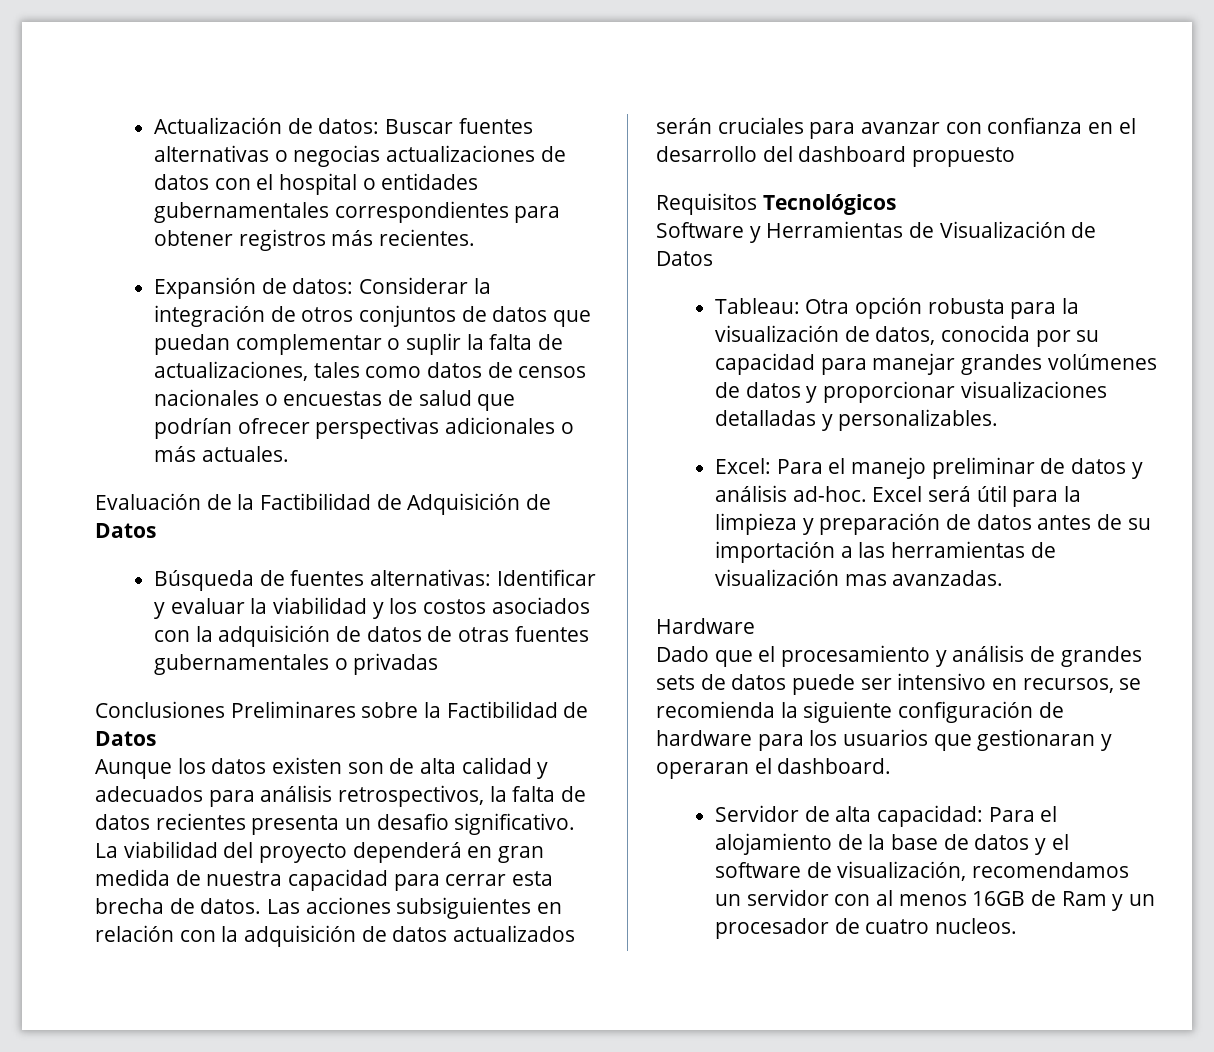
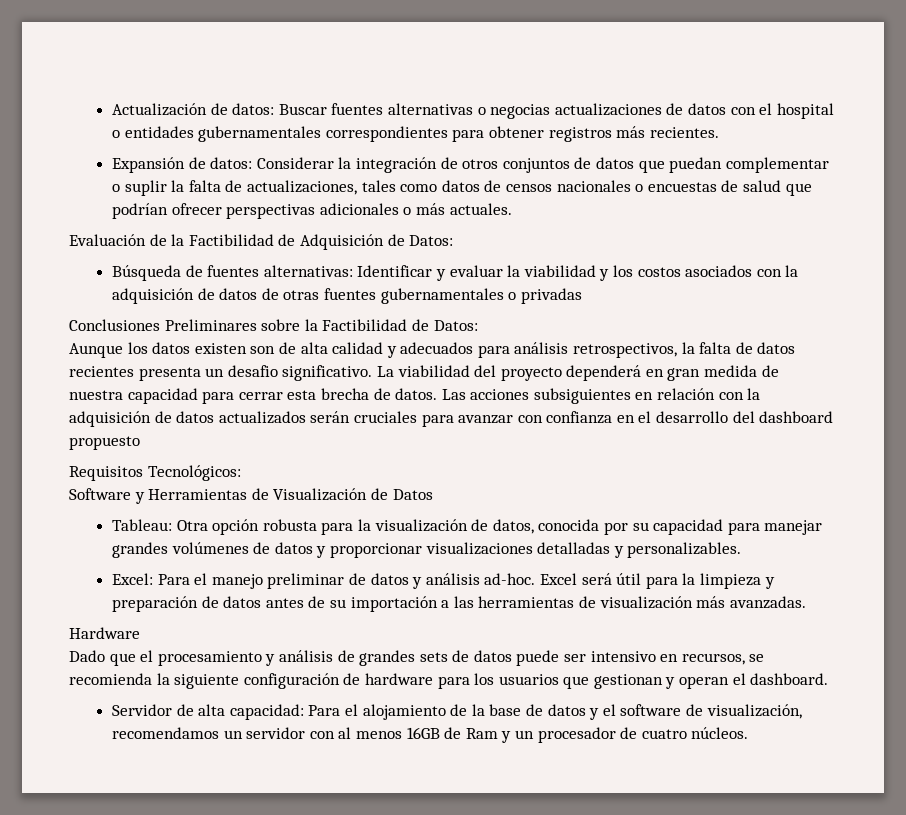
[95,523,156,538] Datos -> [409,235,454,246] Datos:
[95,731,156,746] Datos -> [433,320,478,331] Datos:
[762,194,896,215] Tecnológicos -> [147,465,241,481] Tecnológicos:
[844,574,887,586] mas -> [696,596,726,608] más
[977,729,1113,751] [656,762,749,779] gestionaran y operaran -> [593,674,730,689] gestionan y operan
[934,918,1017,934] nucleos. -> [691,727,749,739] núcleos.

